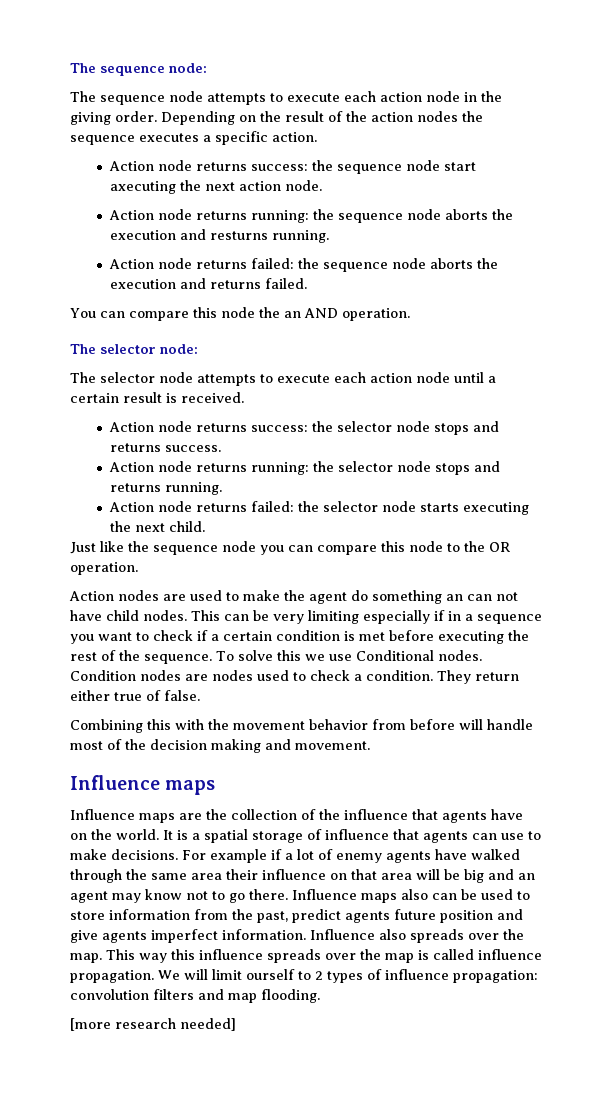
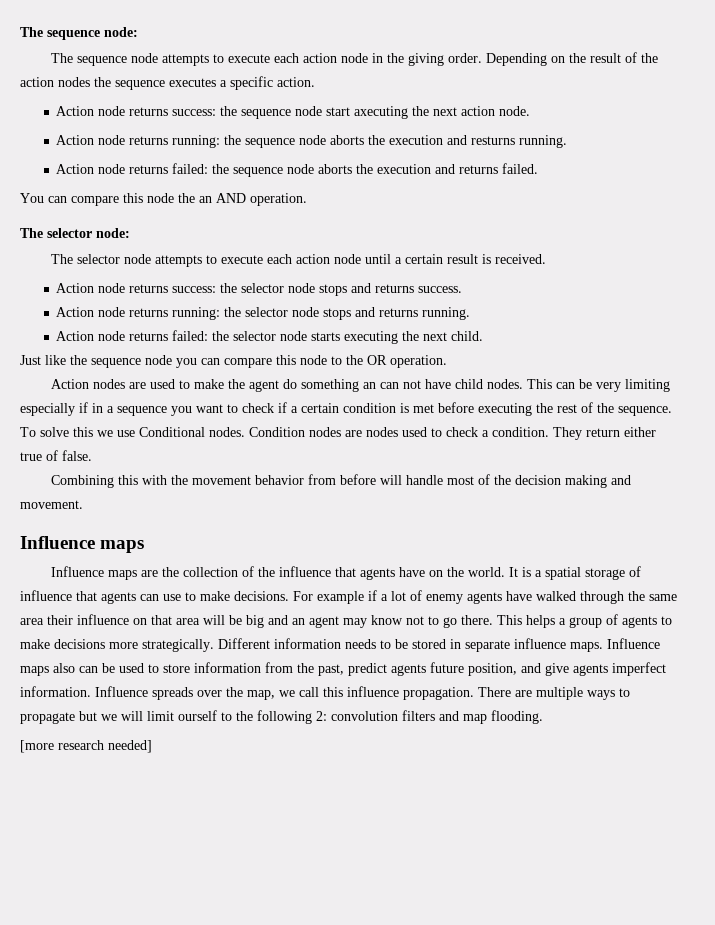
(288, 894) none -> [497,614,672,628] [20,638,603,652] This helps a group of agents to make decisions more strategically. Different information needs to be stored in separate influence maps.
[440,910,493,923] position -> [468,663,517,676] position,
[379,929,524,943] [70,949,542,963] [70,969,538,983] also spreads over the map. This way this influence spreads over the map is called influence propagation. We will limit ourself to 2 types of influence propagation: -> [152,686,630,700] [20,710,327,724] spreads over the map, we call this influence propagation. There are multiple ways to propagate but we will limit ourself to the following 2:

